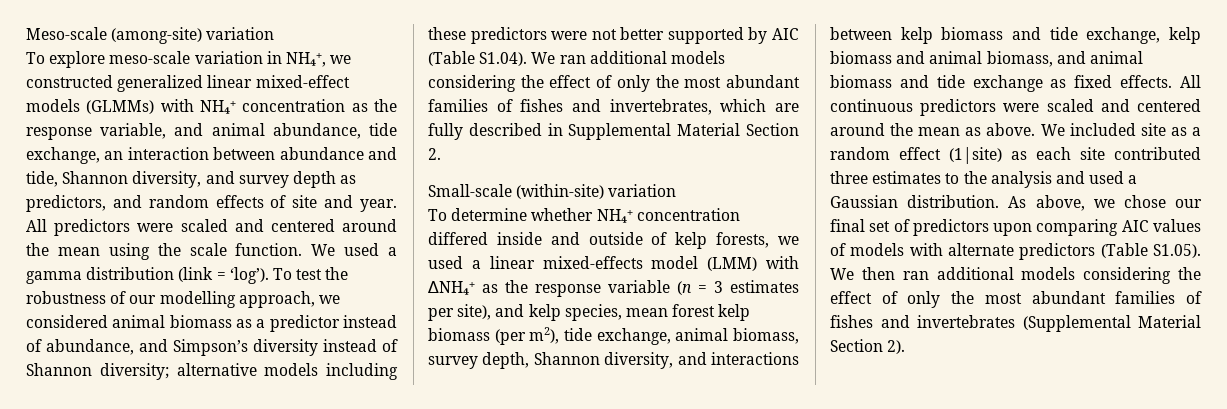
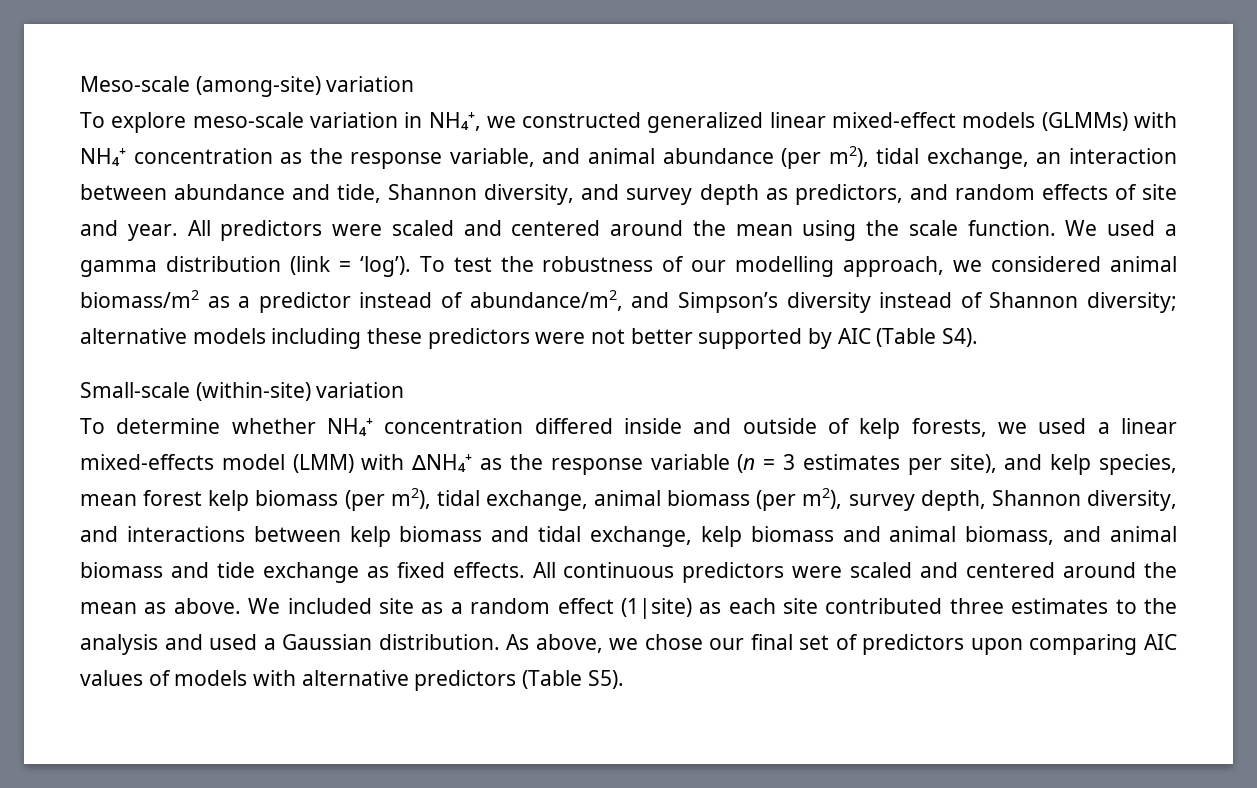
[272,123,397,139] abundance, tide -> [662,146,920,169] abundance (per m2), tidal
[169,315,232,328] biomass -> [80,290,199,308] biomass/m2
[46,339,134,355] abundance, -> [469,290,623,311] abundance/m2,
[479,51,725,66] [428,75,800,92] [428,99,799,115] [428,123,799,140] [428,148,441,160] S1.04). We ran additional models considering the effect of only the most abundant families of fishes and invertebrates, which are fully described in Supplemental Material Section 2. -> [942,328,979,347] S4).
[564,328,592,341] tide -> [436,490,480,506] tidal
[733,328,799,344] biomass, -> [667,488,843,511] biomass (per m2),
[1049,27,1078,40] tide -> [538,526,582,542] tidal
[948,243,1014,256] alternate -> [301,670,409,686] alternative
[1153,244,1201,258] [830,267,1201,284] [830,291,1202,308] [830,315,1201,332] [830,339,906,354] S1.05). We then ran additional models considering the effect of only the most abundant families of fishes and invertebrates (Supplemental Material Section 2). -> [587,670,624,689] S5).

